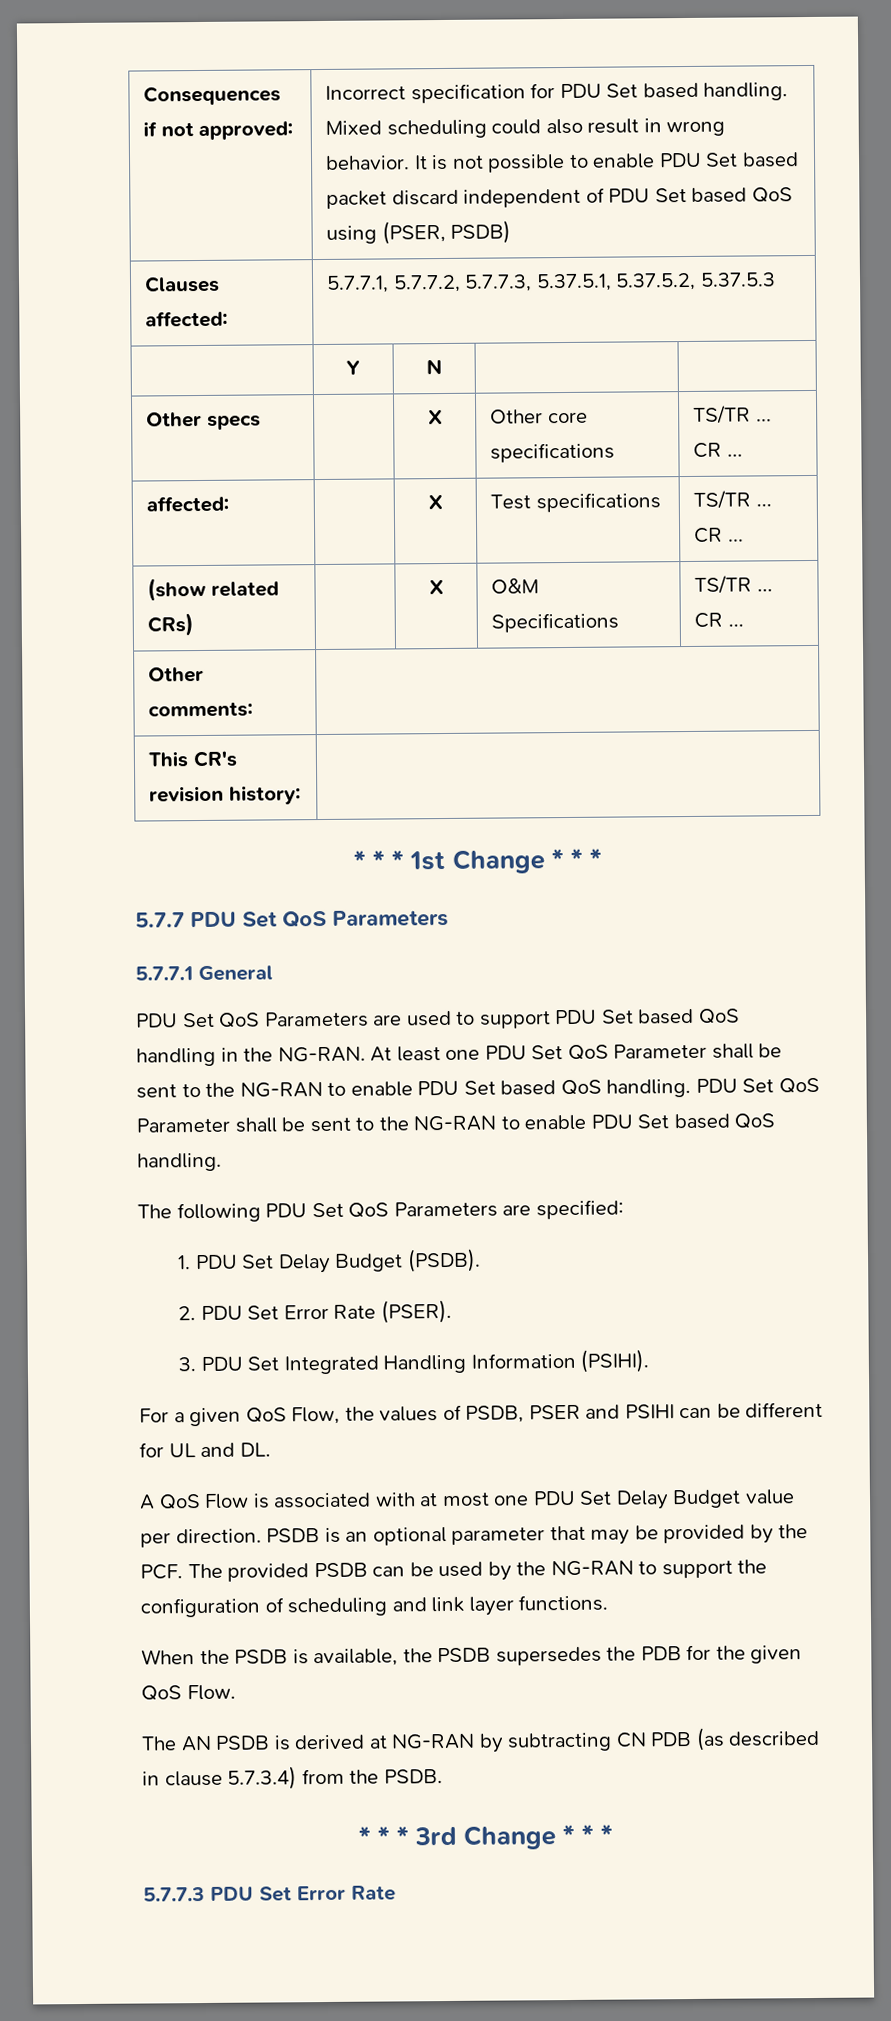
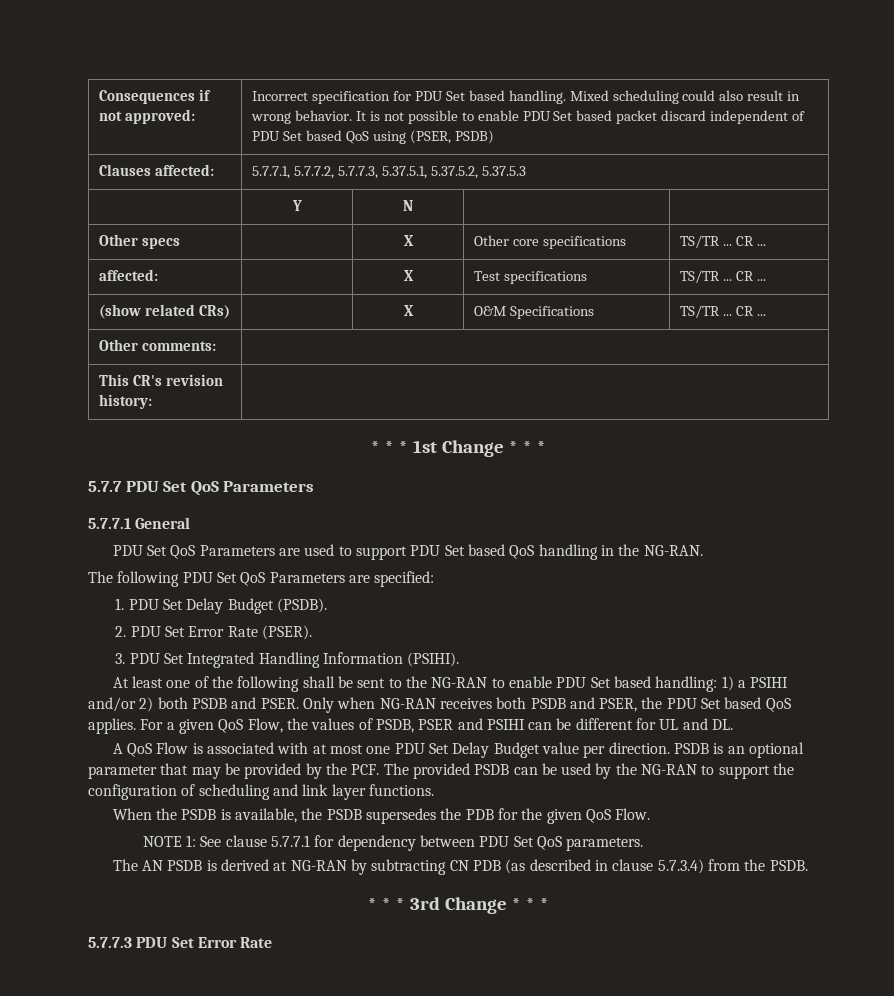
[370,1043,783,1062] [136,1077,820,1099] [136,1113,776,1133] [137,1152,222,1172] At least one PDU Set QoS Parameter shall be sent to the NG-RAN to enable PDU Set based QoS handling. PDU Set QoS Parameter shall be sent to the NG-RAN to enable PDU Set based QoS handling. -> (703, 550) none
(650, 1361) none -> [112,676,789,692] [88,697,791,713] [88,718,136,734] At least one of the following shall be sent to the NG-RAN to enable PDU Set based handling: 1) a PSIHI and/or 2) both PSDB and PSER. Only when NG-RAN receives both PSDB and PSER, the PDU Set based QoS applies.
(236, 1692) none -> [142,835,644,851] // NOTE 1: See clause 5.7.7.1 for dependency between PDU Set QoS parameters.

